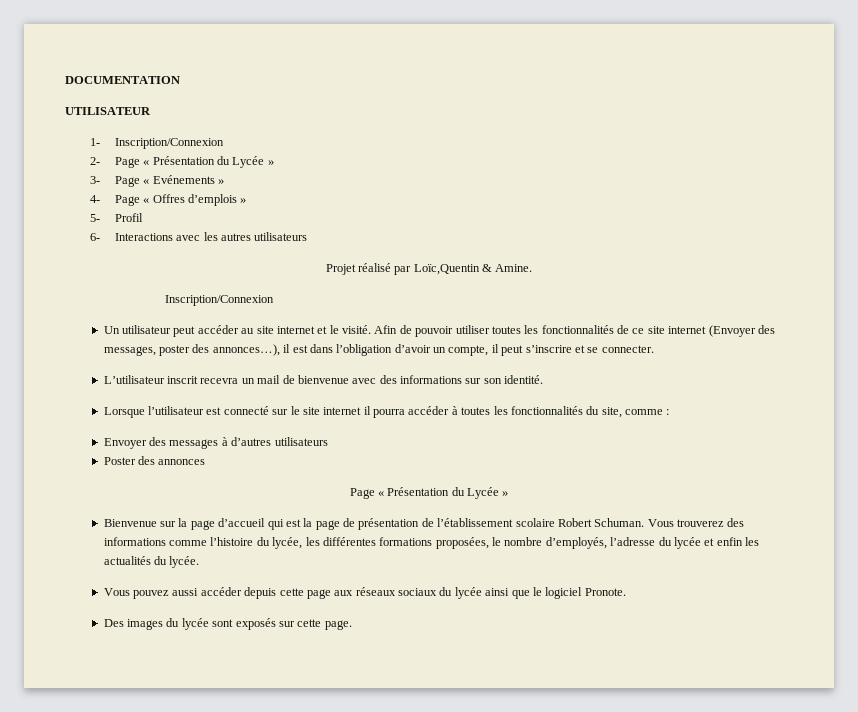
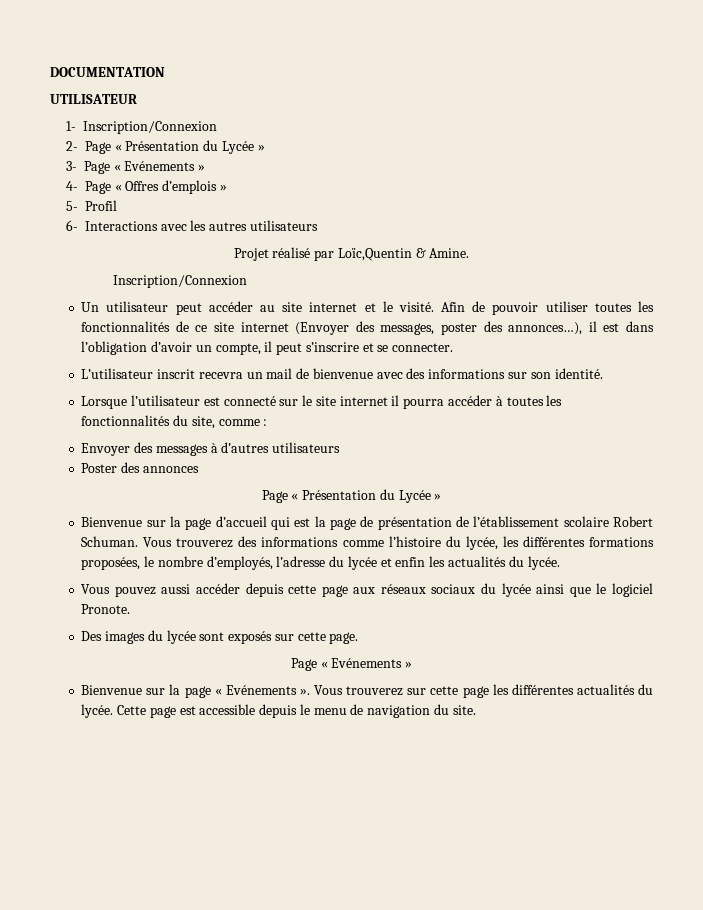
(352, 625) none -> [290,658,413,671] [81,684,653,698] [81,704,476,718] // Page « Evénements » // Bienvenue sur la page « Evénements ». Vous trouverez sur cette page les différentes actualités du lycée. Cette page est accessible depuis le menu de navigation du site.

